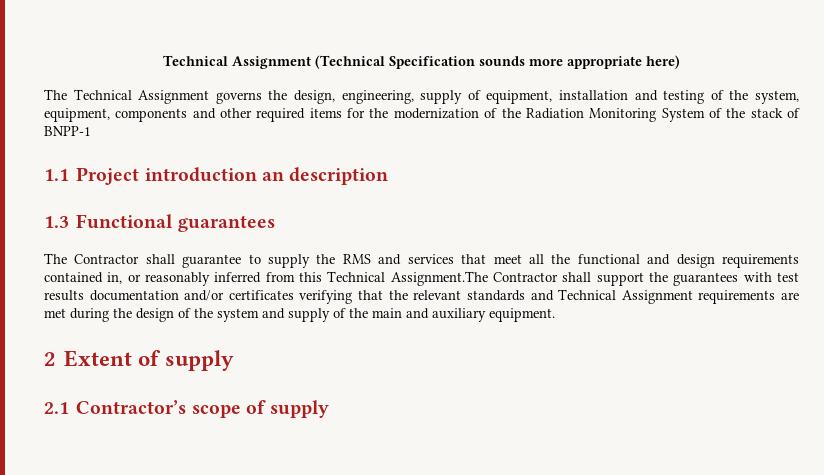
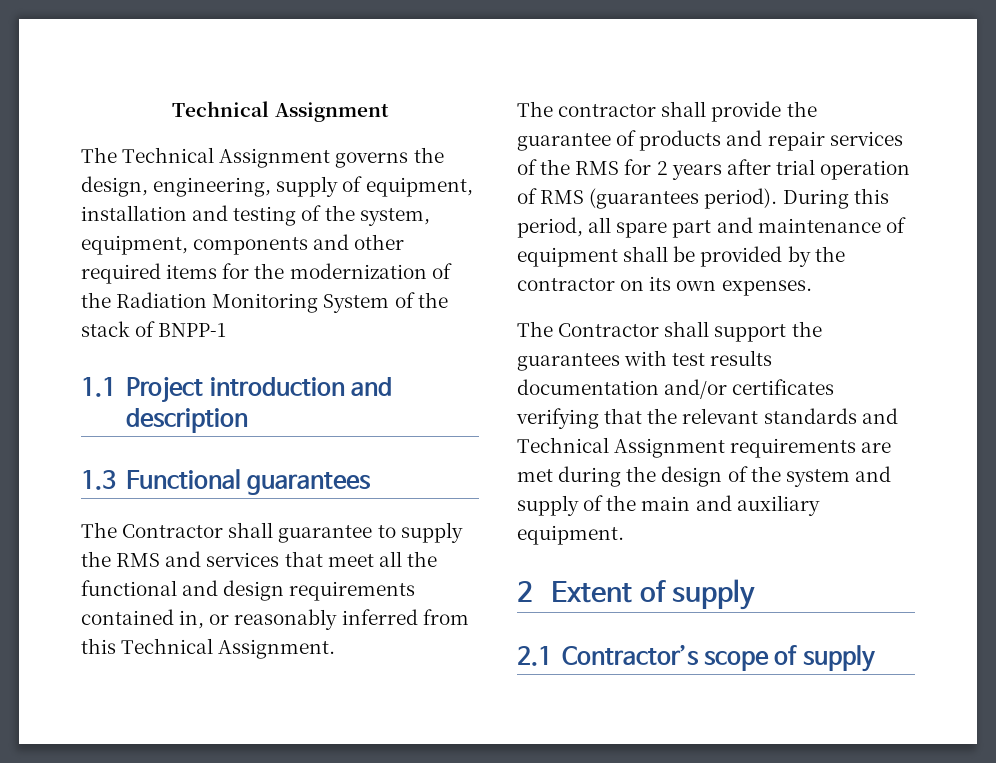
[163,55,680,69] Technical Assignment (Technical Specification sounds more appropriate here) -> [172,101,389,122] Technical Assignment
[261,171,284,181] an -> [351,377,393,396] and
[390,271,488,286] Assignment.The -> [218,639,336,659] [517,101,817,122] [517,130,903,151] [517,159,911,180] [517,188,889,209] [517,217,906,238] [517,246,845,267] [517,276,812,296] [517,321,553,337] Assignment. // The contractor shall provide the guarantee of products and repair services of the RMS for 2 years after trial operation of RMS (guarantees period). During this period, all spare part and maintenance of equipment shall be provided by the contractor on its own expenses. // The

